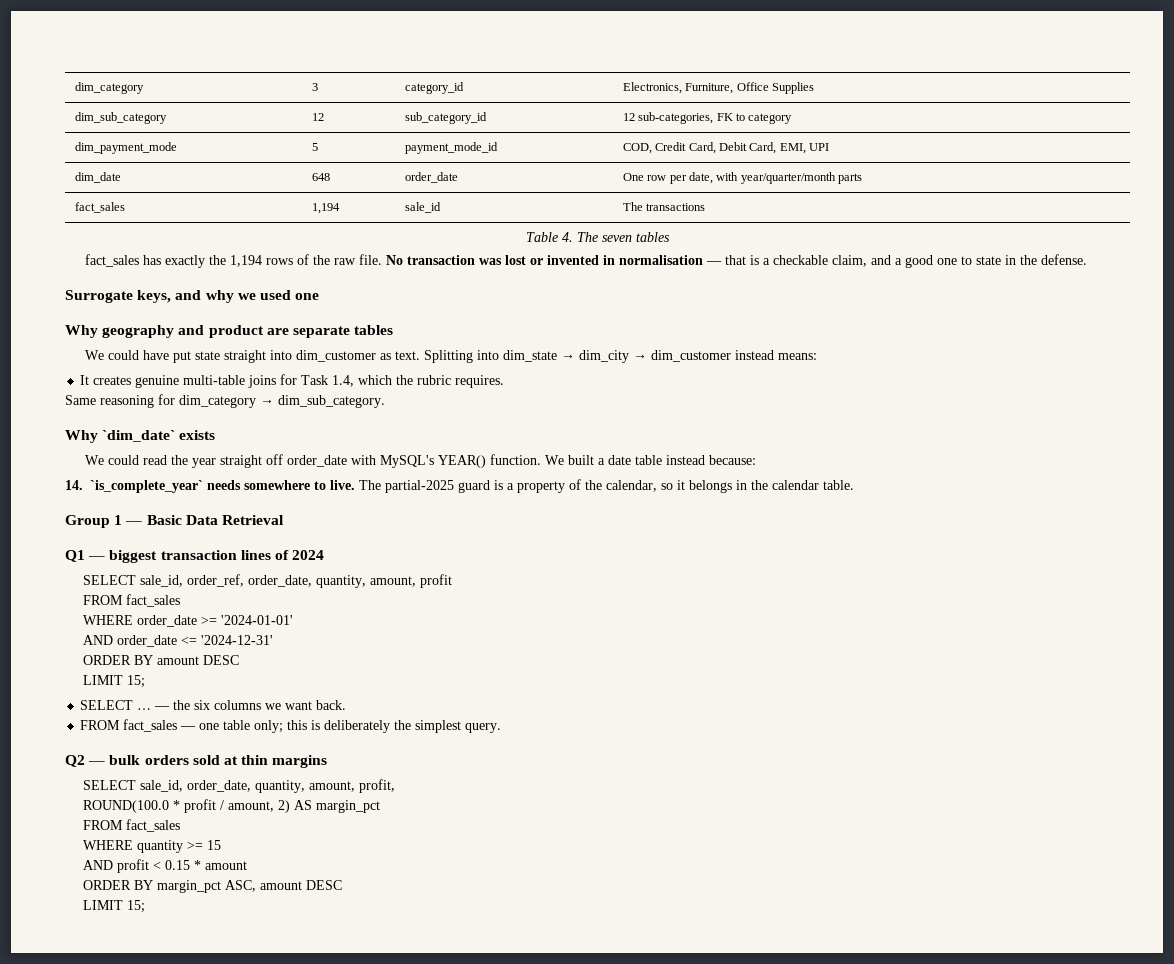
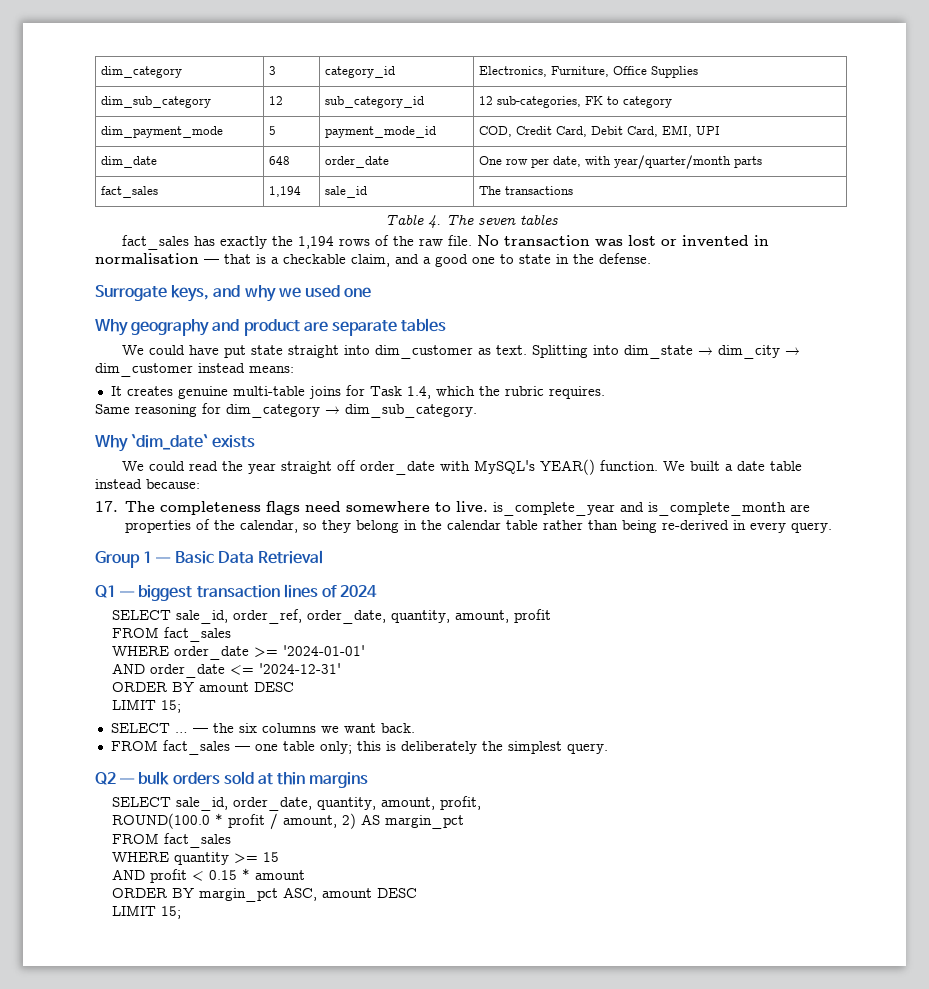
[65,480,565,493] 14. `is_complete_year` needs somewhere to live. The partial-2025 guard is a property -> [95,501,811,516] [125,520,192,533] 17. The completeness flags need somewhere to live. is_complete_year and is_complete_month are properties
[677,480,732,493] it belongs -> [322,520,400,533] they belong
[823,480,854,490] table. -> [506,520,833,533] table rather than being re-derived in every query.

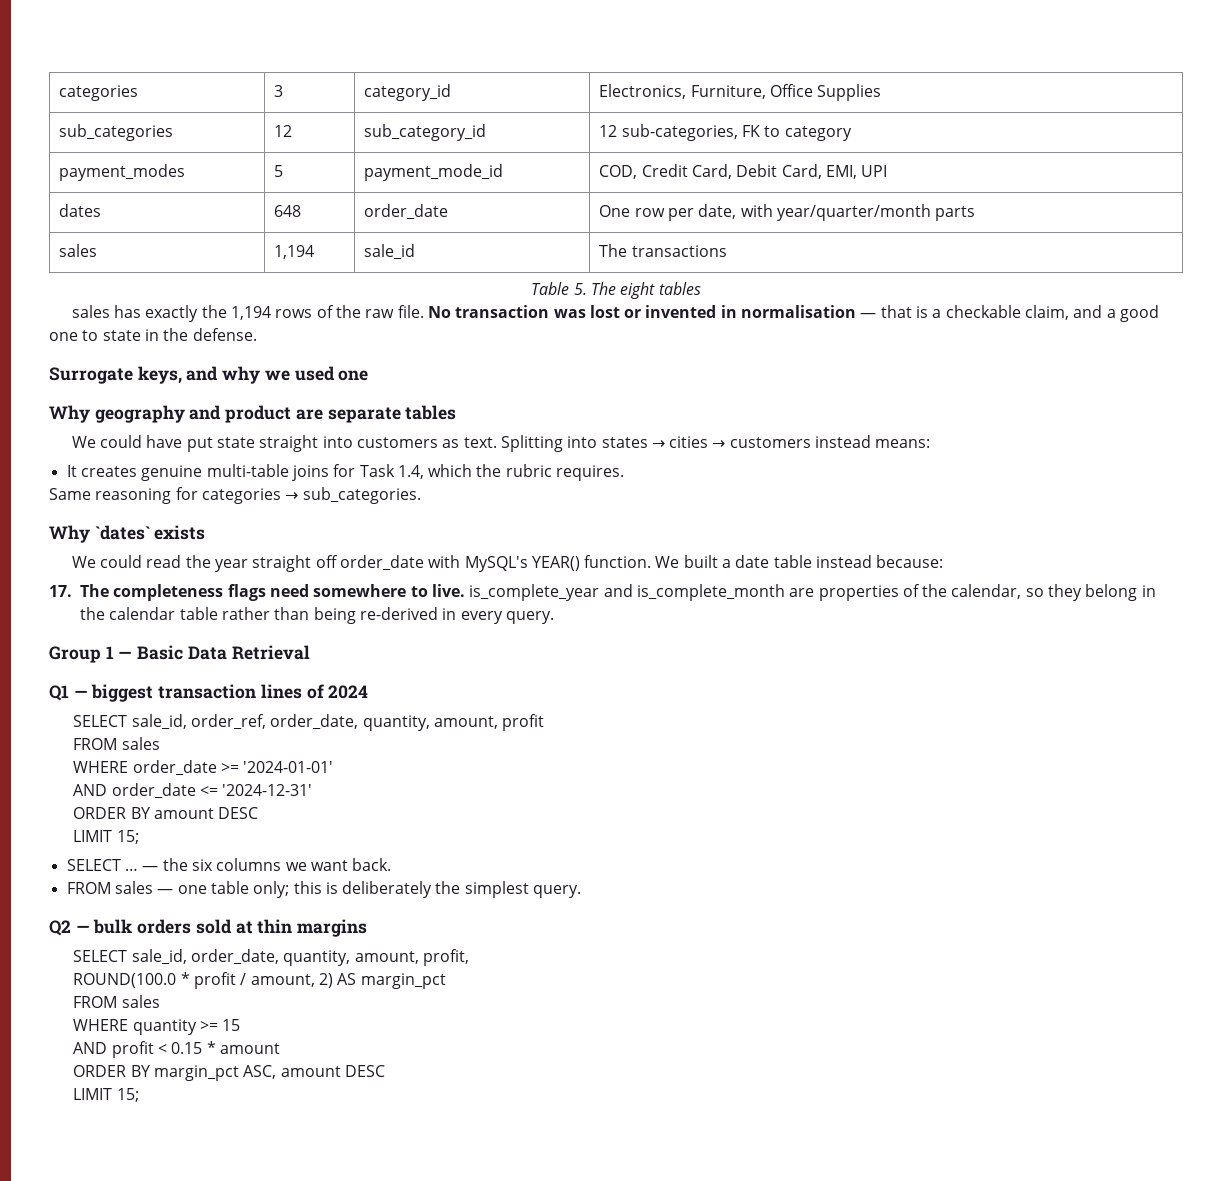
[101,66,183,78] dim_category -> [59,85,139,101] categories
[101,96,212,108] dim_sub_category -> [59,124,174,141] sub_categories
[101,126,224,138] dim_payment_mode -> [59,164,186,181] payment_modes
[101,156,158,168] dim_date -> [59,204,102,217] dates
[101,186,159,198] fact_sales -> [59,244,98,257] sales
[427,214,558,228] [122,235,190,250] 4. The seven tables // fact_sales -> [573,282,701,299] [71,305,110,318] 5. The eight tables // sales
[375,345,474,359] dim_customer -> [356,437,438,448] customers
[624,345,801,359] [95,363,193,377] dim_state → dim_city → dim_customer -> [601,436,811,448] states → cities → customers
[226,404,477,418] [95,434,209,452] dim_category → dim_sub_category. // Why `dim_date` -> [201,487,421,504] [49,525,150,543] categories → sub_categories. // Why `dates`
[164,627,232,642] fact_sales -> [121,737,160,750] sales
[162,740,230,755] fact_sales -> [114,881,153,894] sales
[164,833,232,848] fact_sales -> [121,995,160,1008] sales

